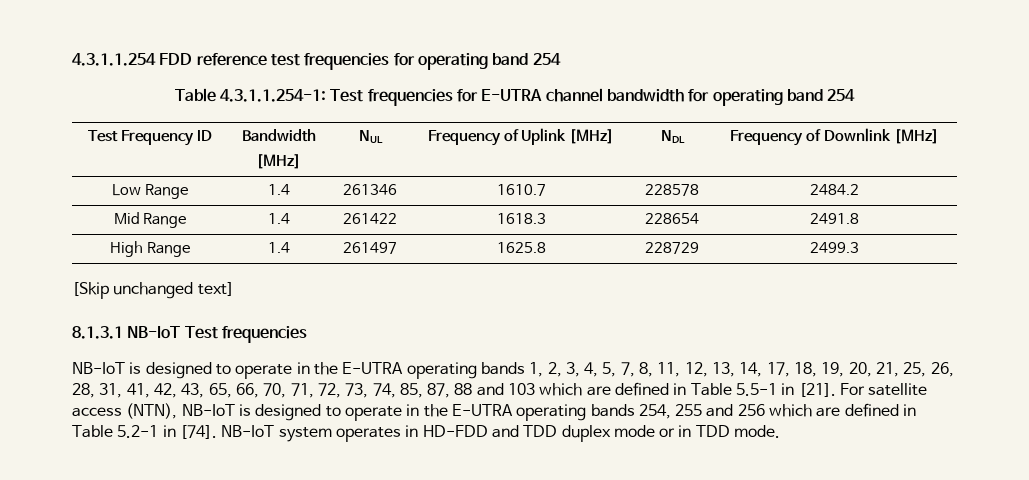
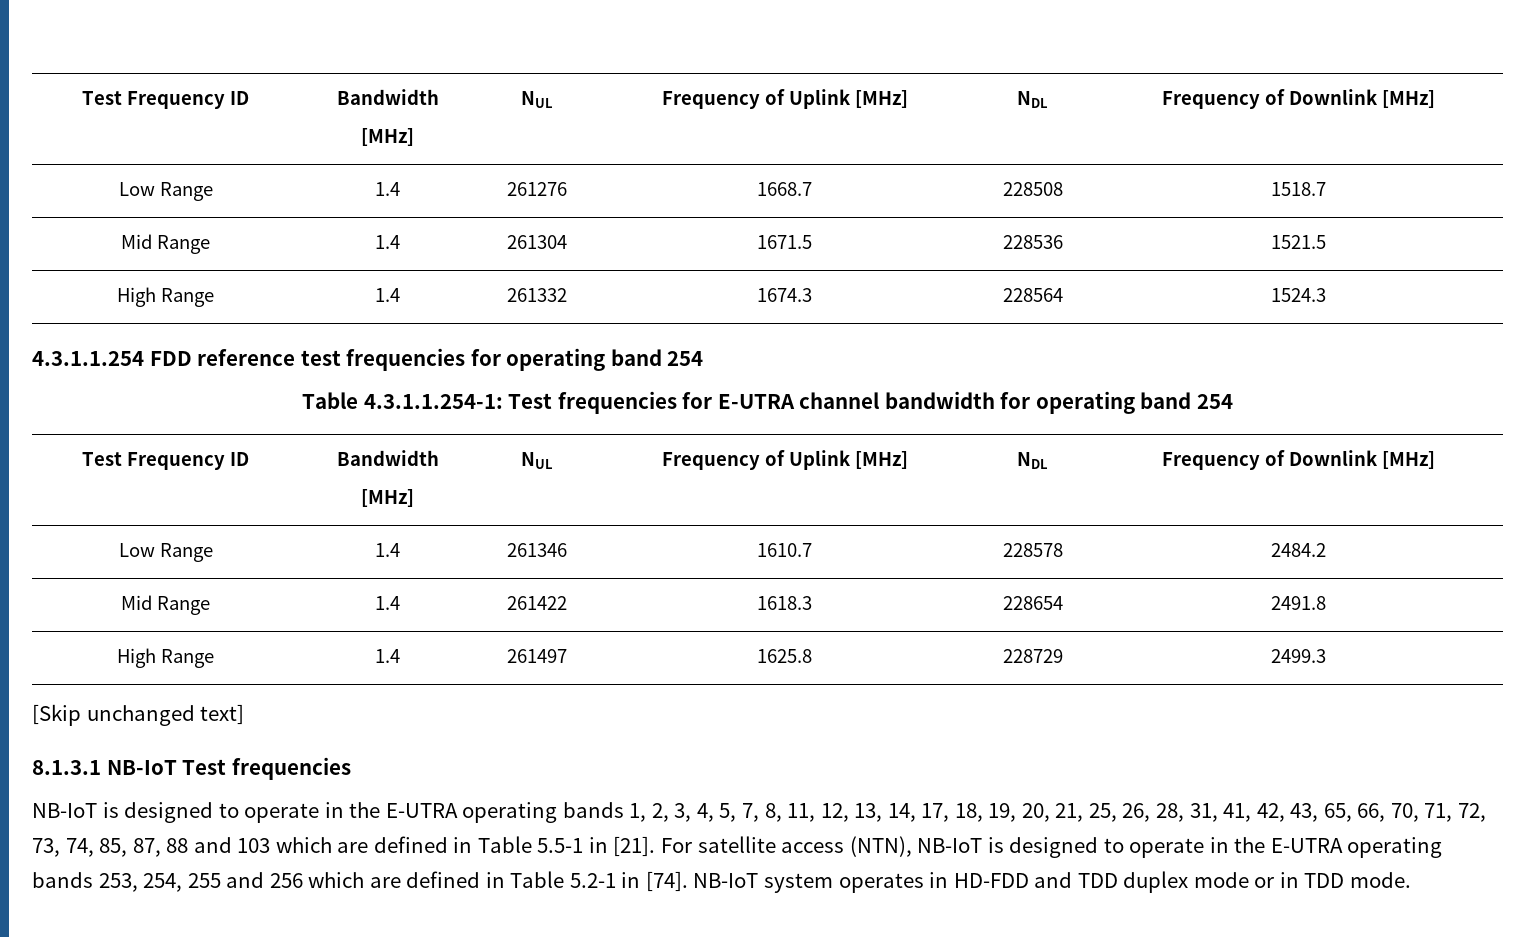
(72, 59) none -> [82,91,249,109] [336,89,439,105] [361,128,414,146] [521,91,553,108] [661,89,908,109] [1017,91,1048,108] [1161,89,1435,109] [118,182,213,201] [375,182,400,196] [507,182,567,196] [756,182,812,196] [1002,182,1063,196] [1270,182,1326,196] [121,234,210,254] [375,235,400,249] [507,235,567,249] [756,235,812,249] [1002,235,1063,249] [1270,235,1326,249] [117,287,214,307] [375,288,400,302] [507,288,567,302] [756,288,812,302] [1002,288,1063,302] [1270,288,1326,302] Test Frequency ID | Bandwidth // [MHz] | NUL | Frequency of Uplink [MHz] | NDL | Frequency of Downlink [MHz] // Low Range | 1.4 | 261276 | 1668.7 | 228508 | 1518.7 // Mid Range | 1.4 | 261304 | 1671.5 | 228536 | 1521.5 // High Range | 1.4 | 261332 | 1674.3 | 228564 | 1524.3 //
(635, 410) none -> [98,873,138,892] 253,

